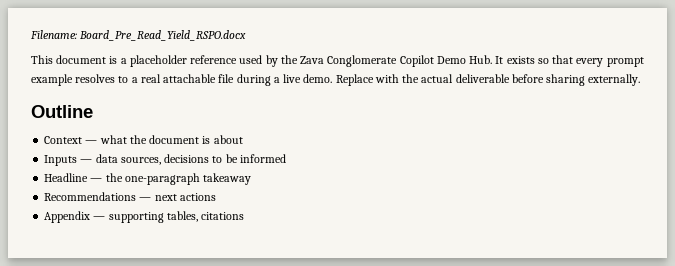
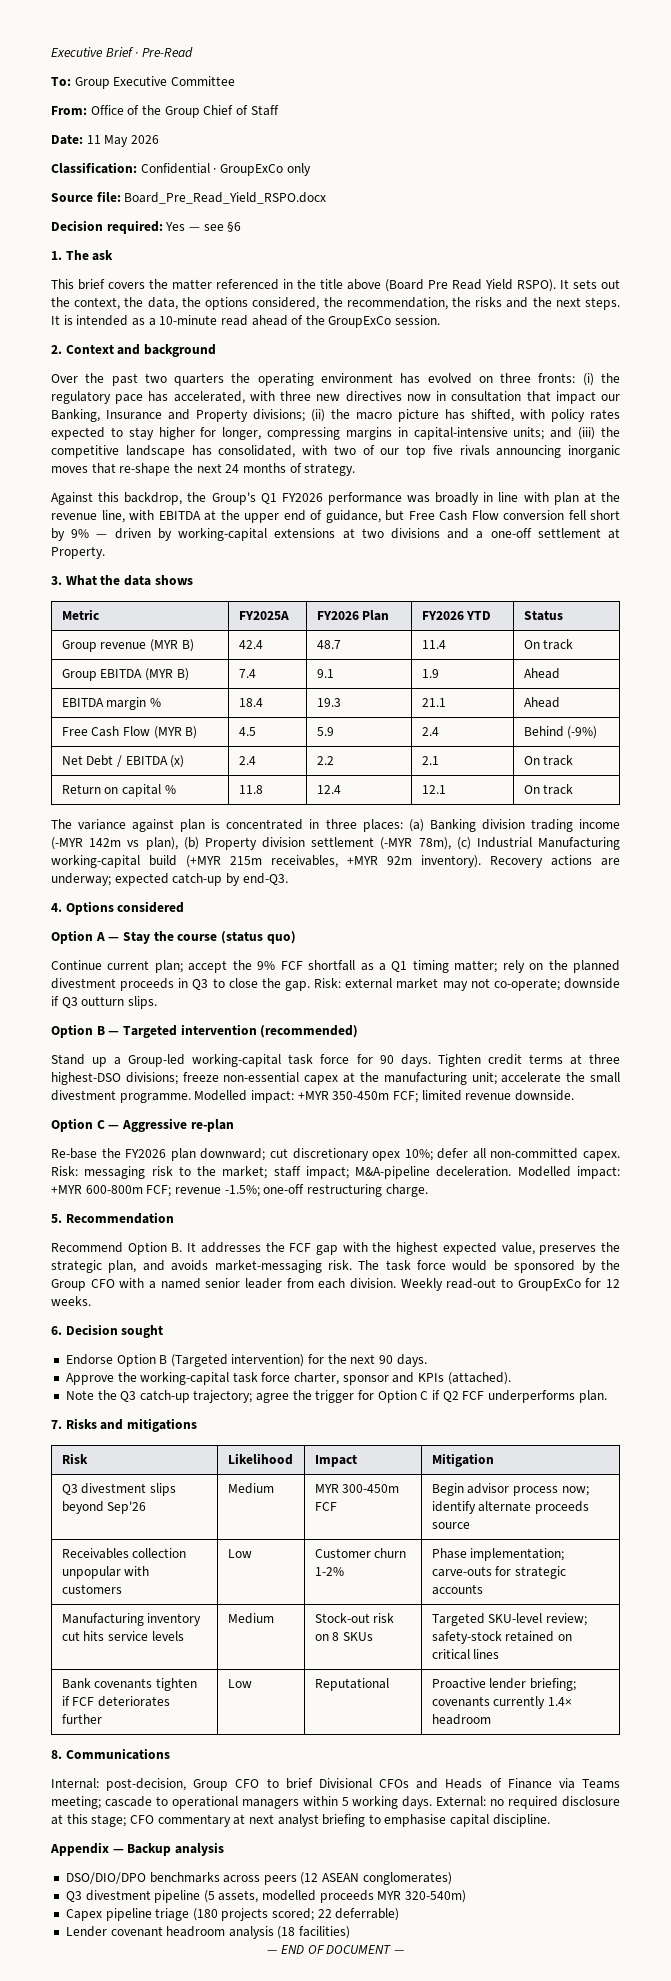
[30,30,247,41] [31,55,644,67] [31,74,641,86] [31,105,93,118] [44,135,243,144] [44,154,286,166] [44,173,252,185] [44,192,216,201] [44,211,245,223] Filename: Board_Pre_Read_Yield_RSPO.docx // This document is a placeholder reference used by the Zava Conglomerate Copilot Demo Hub. It exists so that every prompt example resolves to a real attachable file during a live demo. Replace with the actual deliverable before sharing externally. // Outline // Context — what the document is about // Inputs — data sources, decisions to be informed // Headline — the one-paragraph takeaway // Recommendations — next actions // Appendix — supporting tables, citations -> [51,47,193,58] [51,76,235,89] [51,105,279,118] [51,134,159,147] [51,162,311,176] [51,191,327,204] [51,220,242,234] [51,250,114,261] [51,279,620,292] [51,297,621,310] [51,315,441,328] [51,344,216,357] [51,373,620,386] [51,391,620,404] [51,409,620,422] [51,427,620,440] [51,445,620,458] [51,463,356,476] [51,492,620,505] [51,510,620,523] [51,528,621,541] [51,546,105,559] [51,575,193,586] [61,609,99,620] [238,611,289,620] [316,610,390,621] [421,611,492,620] [523,610,563,621] [61,639,194,652] [238,640,263,649] [316,640,341,649] [421,640,446,649] [523,639,574,650] [61,668,189,681] [238,669,256,678] [316,669,334,678] [421,669,439,678] [523,668,560,679] [61,697,161,710] [238,698,263,707] [316,698,341,707] [421,698,446,707] [523,697,560,708] [61,726,198,739] [238,727,256,736] [316,727,334,736] [421,727,439,736] [523,726,598,739] [61,755,185,768] [238,756,256,765] [316,756,334,765] [421,756,439,765] [523,755,574,766] [61,784,176,797] [238,785,263,794] [316,785,341,794] [421,785,446,794] [523,784,574,795] [51,819,621,832] [51,837,620,850] [51,855,620,868] [51,873,288,886] [51,901,185,915] [51,930,296,944] [51,960,620,973] [51,978,621,991] [51,996,157,1009] [51,1024,359,1038] [51,1054,620,1067] [51,1072,620,1085] [51,1090,574,1103] [51,1118,234,1132] [51,1148,620,1161] [51,1166,620,1179] [51,1184,428,1197] [51,1212,174,1224] [51,1242,621,1255] [51,1260,620,1273] [51,1278,620,1291] [51,1296,91,1306] [51,1324,164,1338] [65,1354,427,1367] [65,1372,511,1385] [65,1390,607,1403] [51,1418,197,1432] [61,1453,88,1464] [227,1453,293,1465] [314,1454,357,1467] [431,1453,494,1467] [61,1483,176,1496] [61,1501,147,1514] [227,1483,274,1494] [314,1484,400,1493] [314,1502,337,1511] [431,1483,589,1496] [431,1501,589,1514] [431,1522,470,1529] [61,1548,187,1559] [61,1566,150,1579] [61,1584,122,1594] [227,1549,252,1558] [314,1548,407,1558] [314,1567,344,1576] [431,1548,565,1561] [431,1566,566,1579] [431,1584,483,1595] [61,1613,202,1626] [61,1631,184,1641] [227,1613,274,1624] [314,1613,395,1623] [314,1632,373,1641] [431,1613,587,1626] [431,1631,572,1644] [431,1649,500,1660] [61,1678,197,1691] [61,1696,170,1707] [61,1714,102,1724] [227,1679,252,1688] [314,1678,389,1691] [431,1678,576,1691] [431,1696,572,1709] [431,1714,491,1725] [51,1748,170,1760] [51,1778,620,1791] [51,1796,621,1809] [51,1814,550,1827] [50,1842,224,1856] [65,1872,452,1885] [65,1890,467,1903] [65,1908,400,1921] [65,1926,351,1939] [267,1945,404,1954] Executive Brief · Pre-Read // To: Group Executive Committee // From: Office of the Group Chief of Staff // Date: 11 May 2026 // Classification: Confidential · GroupExCo only // Source file: Board_Pre_Read_Yield_RSPO.docx // Decision required: Yes — see §6 // 1. The ask // This brief covers the matter referenced in the title above (Board Pre Read Yield RSPO). It sets out the context, the data, the options considered, the recommendation, the risks and the next steps. It is intended as a 10-minute read ahead of the GroupExCo session. // 2. Context and background // Over the past two quarters the operating environment has evolved on three fronts: (i) the regulatory pace has accelerated, with three new directives now in consultation that impact our Banking, Insurance and Property divisions; (ii) the macro picture has shifted, with policy rates expected to stay higher for longer, compressing margins in capital-intensive units; and (iii) the competitive landscape has consolidated, with two of our top five rivals announcing inorganic moves that re-shape the next 24 months of strategy. // Against this backdrop, the Group's Q1 FY2026 performance was broadly in line with plan at the revenue line, with EBITDA at the upper end of guidance, but Free Cash Flow conversion fell short by 9% — driven by working-capital extensions at two divisions and a one-off settlement at Property. // 3. What the data shows // Metric | FY2025A | FY2026 Plan | FY2026 YTD | Status // Group revenue (MYR B) | 42.4 | 48.7 | 11.4 | On track // Group EBITDA (MYR B) | 7.4 | 9.1 | 1.9 | Ahead // EBITDA margin % | 18.4 | 19.3 | 21.1 | Ahead // Free Cash Flow (MYR B) | 4.5 | 5.9 | 2.4 | Behind (-9%) // Net Debt / EBITDA (x) | 2.4 | 2.2 | 2.1 | On track // Return on capital % | 11.8 | 12.4 | 12.1 | On track // The variance against plan is concentrated in three places: (a) Banking division trading income (-MYR 142m vs plan), (b) Property division settlement (-MYR 78m), (c) Industrial Manufacturing working-capital build (+MYR 215m receivables, +MYR 92m inventory). Recovery actions are underway; expected catch-up by end-Q3. // 4. Options considered // Option A — Stay the course (status quo) // Continue current plan; accept the 9% FCF shortfall as a Q1 timing matter; rely on the planned divestment proceeds in Q3 to close the gap. Risk: external market may not co-operate; downside if Q3 outturn slips. // Option B — Targeted intervention (recommended) // Stand up a Group-led working-capital task force for 90 days. Tighten credit terms at three highest-DSO divisions; freeze non-essential capex at the manufacturing unit; accelerate the small divestment programme. Modelled impact: +MYR 350-450m FCF; limited revenue downside. // Option C — Aggressive re-plan // Re-base the FY2026 plan downward; cut discretionary opex 10%; defer all non-committed capex. Risk: messaging risk to the market; staff impact; M&A-pipeline deceleration. Modelled impact: +MYR 600-800m FCF; revenue -1.5%; one-off restructuring charge. // 5. Recommendation // Recommend Option B. It addresses the FCF gap with the highest expected value, preserves the strategic plan, and avoids market-messaging risk. The task force would be sponsored by the Group CFO with a named senior leader from each division. Weekly read-out to GroupExCo for 12 weeks. // 6. Decision sought // Endorse Option B (Targeted intervention) for the next 90 days. // Approve the working-capital task force charter, sponsor and KPIs (attached). // Note the Q3 catch-up trajectory; agree the trigger for Option C if Q2 FCF underperforms plan. // 7. Risks and mitigations // Risk | Likelihood | Impact | Mitigation // Q3 divestment slips beyond Sep'26 | Medium | MYR 300-450m FCF | Begin advisor process now; identify alternate proceeds source // Receivables collection unpopular with customers | Low | Customer churn 1-2% | Phase implementation; carve-outs for strategic accounts // Manufacturing inventory cut hits service levels | Medium | Stock-out risk on 8 SKUs | Targeted SKU-level review; safety-stock retained on critical lines // Bank covenants tighten if FCF deteriorates further | Low | Reputational | Proactive lender briefing; covenants currently 1.4× headroom // 8. Communications // Internal: post-decision, Group CFO to brief Divisional CFOs and Heads of Finance via Teams meeting; cascade to operational managers within 5 working days. External: no required disclosure at this stage; CFO commentary at next analyst briefing to emphasise capital discipline. // Appendix — Backup analysis // DSO/DIO/DPO benchmarks across peers (12 ASEAN conglomerates) // Q3 divestment pipeline (5 assets, modelled proceeds MYR 320-540m) // Capex pipeline triage (180 projects scored; 22 deferrable) // Lender covenant headroom analysis (18 facilities) // — END OF DOCUMENT —

